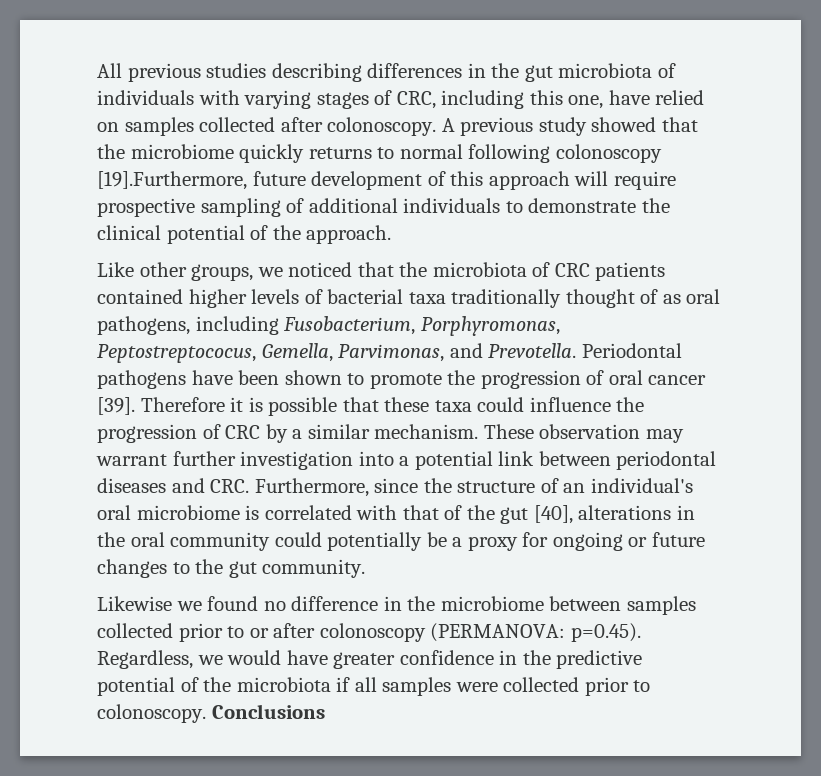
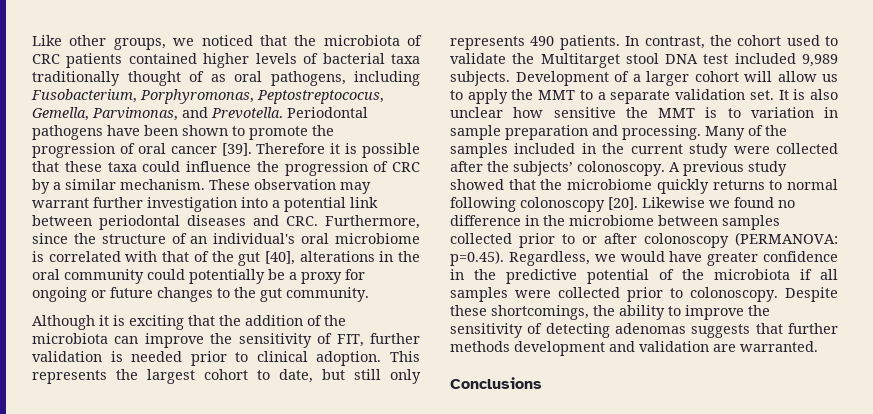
[97,63,676,82] [97,90,705,109] [97,117,698,136] [97,144,662,163] [97,171,676,190] [97,198,670,217] [97,225,392,244] All previous studies describing differences in the gut microbiota of individuals with varying stages of CRC, including this one, have relied on samples collected after colonoscopy. A previous study showed that the microbiome quickly returns to normal following colonoscopy [19].Furthermore, future development of this approach will require prospective sampling of additional individuals to demonstrate the clinical potential of the approach. // -> (32, 40) none
(366, 568) none -> [32,315,346,330] [32,333,420,348] [32,351,420,366] [32,369,421,384] [450,35,838,50] [450,53,838,68] [450,71,838,86] [450,89,838,104] [450,107,838,118] [450,125,787,140] [450,143,838,158] [450,161,787,176] [450,179,838,194] [450,197,638,212] Although it is exciting that the addition of the microbiota can improve the sensitivity of FIT, further validation is needed prior to clinical adoption. This represents the largest cohort to date, but still only represents 490 patients. In contrast, the cohort used to validate the Multitarget stool DNA test included 9,989 subjects. Development of a larger cohort will allow us to apply the MMT to a separate validation set. It is also unclear how sensitive the MMT is to variation in sample preparation and processing. Many of the samples included in the current study were collected after the subjects’ colonoscopy. A previous study showed that the microbiome quickly returns to normal following colonoscopy [20].
(206, 713) none -> [785,287,838,302] [450,305,770,320] [450,323,838,338] [450,341,818,356] Despite these shortcomings, the ability to improve the sensitivity of detecting adenomas suggests that further methods development and validation are warranted. //

